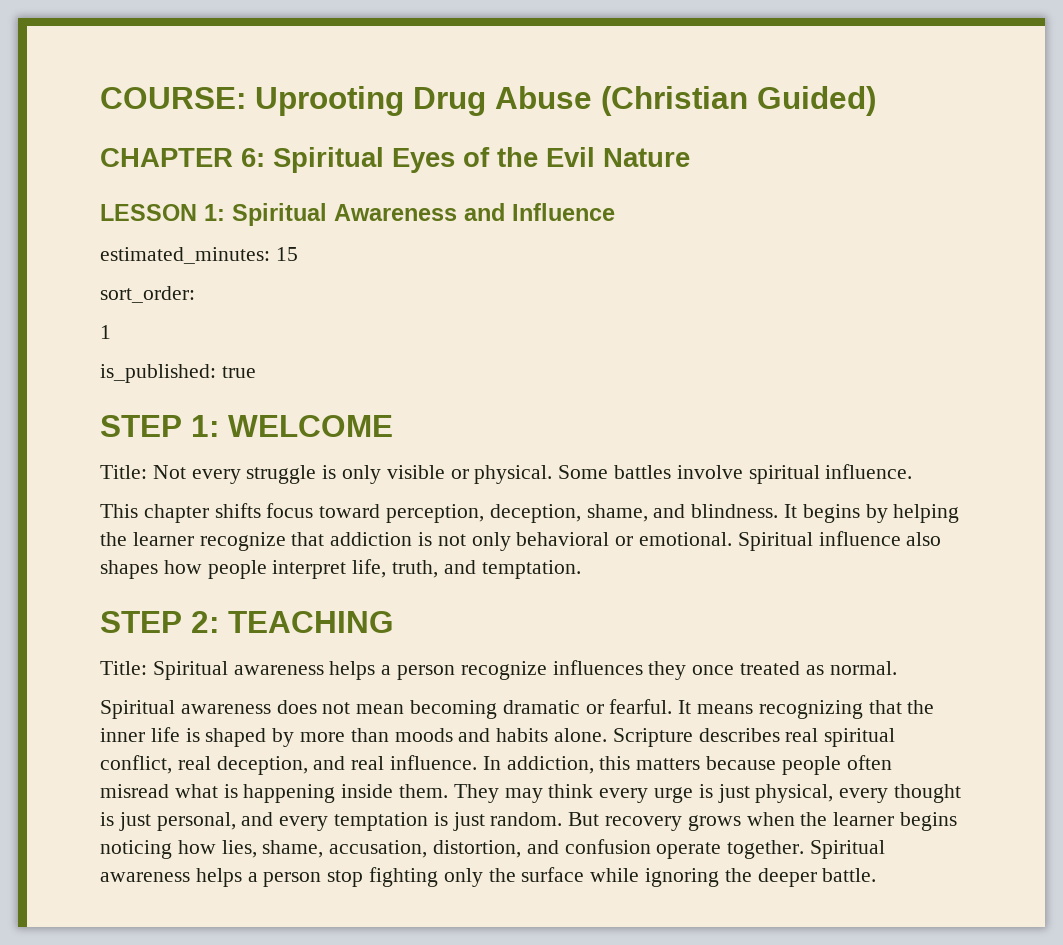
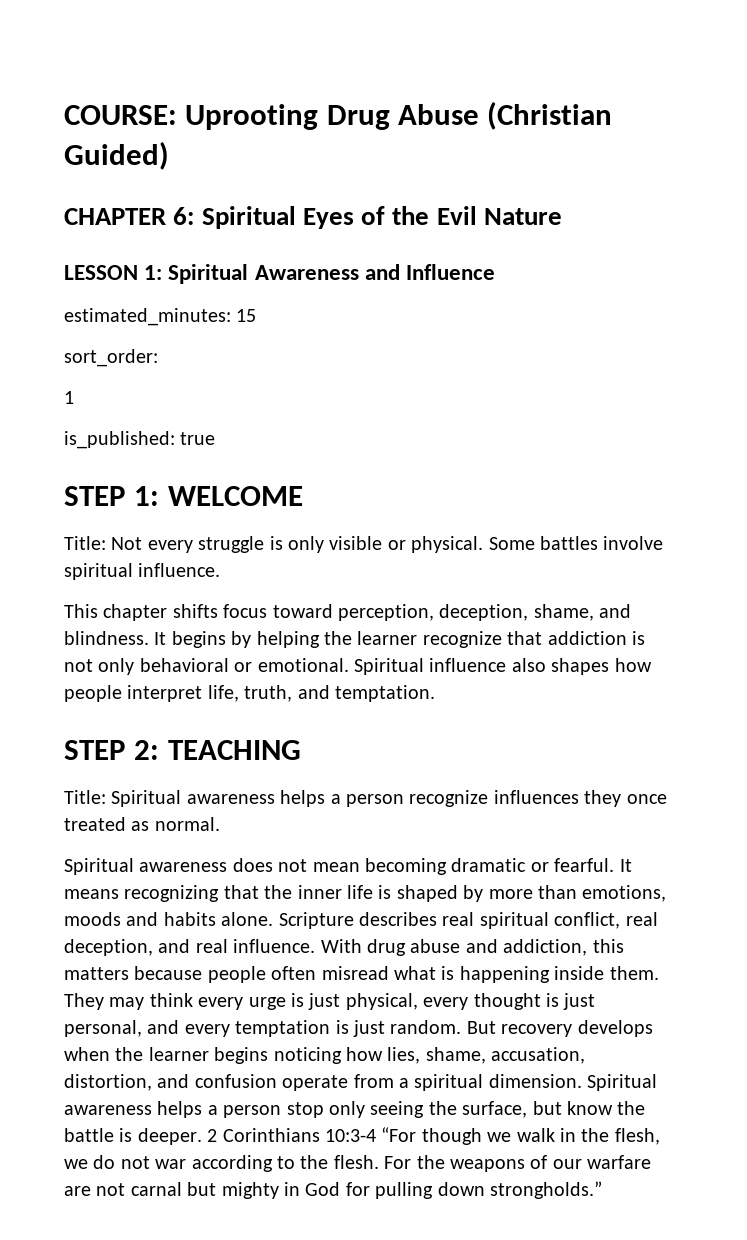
(389, 735) none -> [582,885,667,902] emotions,
[482,756,501,770] In -> [320,939,498,956] With drug abuse and
[687,815,741,831] grows -> [577,1020,653,1037] develops
[727,840,805,859] together. -> [353,1074,582,1091] from a spiritual dimension.
[369,867,877,887] fighting only the surface while ignoring the deeper battle. -> [329,1101,646,1118] [64,1127,660,1145] [64,1155,652,1172] [64,1181,602,1199] only seeing the surface, but know the battle is deeper. 2 Corinthians 10:3-4 “For though we walk in the flesh, we do not war according to the flesh. For the weapons of our warfare are not carnal but mighty in God for pulling down strongholds.”

